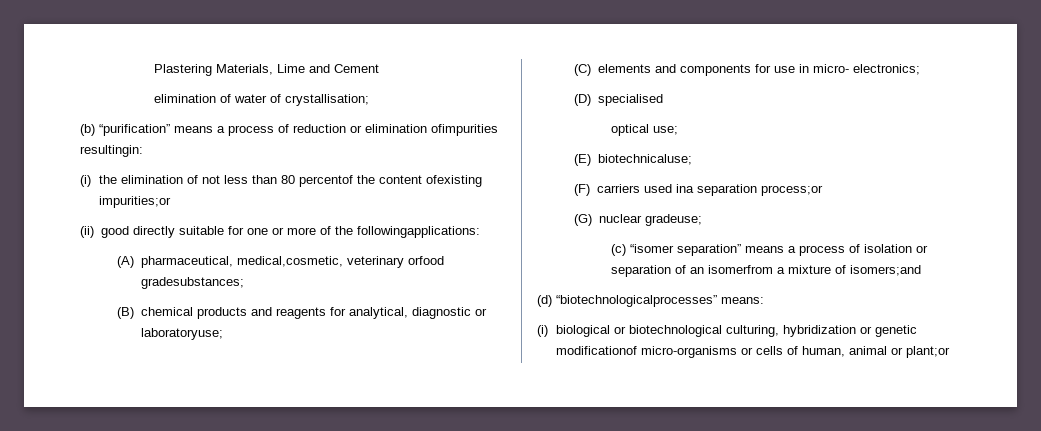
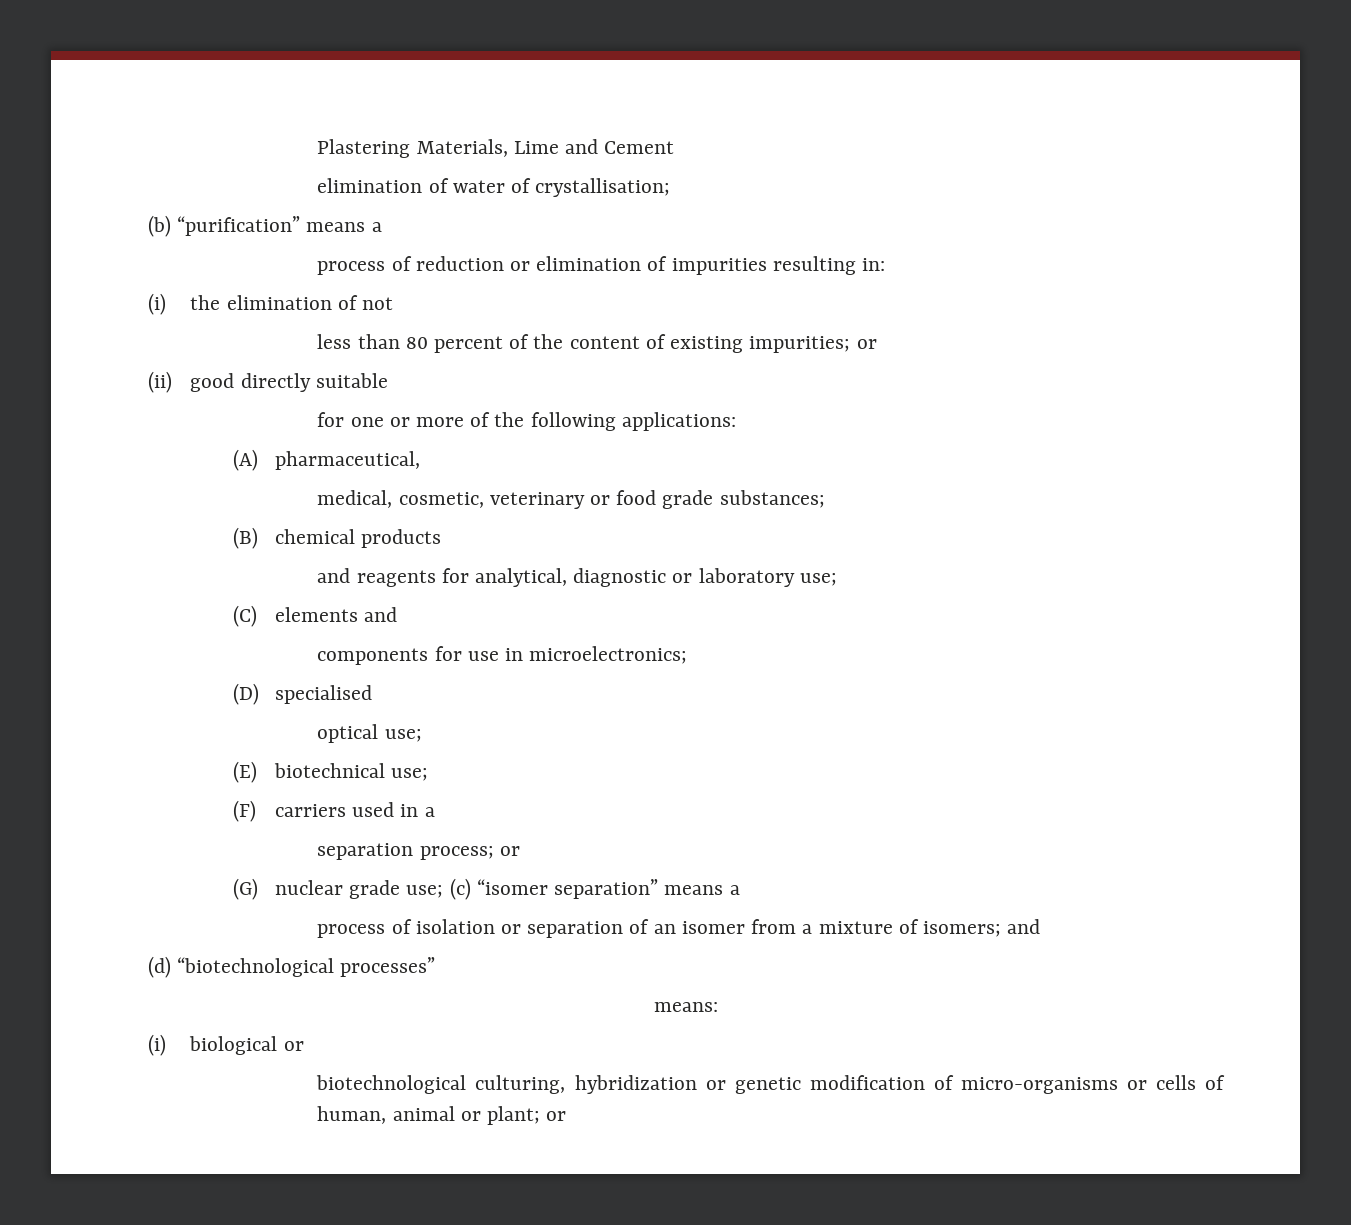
(225, 129) none -> (382, 227) //
[431,124,498,136] [80,145,143,157] ofimpurities resultingin: -> [647,256,886,275] of impurities resulting in:
(220, 179) none -> (393, 303) //
[298,175,482,187] [98,196,171,208] percentof the content ofexisting impurities;or -> [434,334,877,353] percent of the content of existing impurities; or
(224, 230) none -> (388, 380) //
[356,226,480,238] followingapplications: -> [530,412,736,431] following applications:
[236,256,444,268] [140,277,244,289] medical,cosmetic, veterinary orfood gradesubstances; -> [317,490,825,509] // medical, cosmetic, veterinary or food grade substances;
(247, 313) none -> (442, 538) //
[140,328,223,340] laboratoryuse; -> [698,568,837,587] laboratory use;
(676, 68) none -> (398, 614) //
[812,64,920,75] micro- electronics; -> [529,646,688,664] microelectronics;
[597,154,692,165] biotechnicaluse; -> [274,763,429,781] biotechnical use;
[675,184,823,196] ina separation process;or -> [400,804,435,817] [317,843,520,860] in a // separation process; or
[644,214,702,226] gradeuse; // -> [349,880,444,899] grade use;
(797, 249) none -> (740, 890) //
[708,265,774,274] isomerfrom -> [681,919,797,934] isomer from
[850,265,922,276] isomers;and -> [922,919,1041,937] isomers; and
[556,295,717,307] “biotechnologicalprocesses” -> [177,957,436,977] “biotechnological processes” //
(626, 330) none -> (304, 1046) //
[555,346,637,355] modificationof -> [809,1075,954,1090] modification of
[905,346,950,358] plant;or -> [487,1106,567,1125] plant; or

